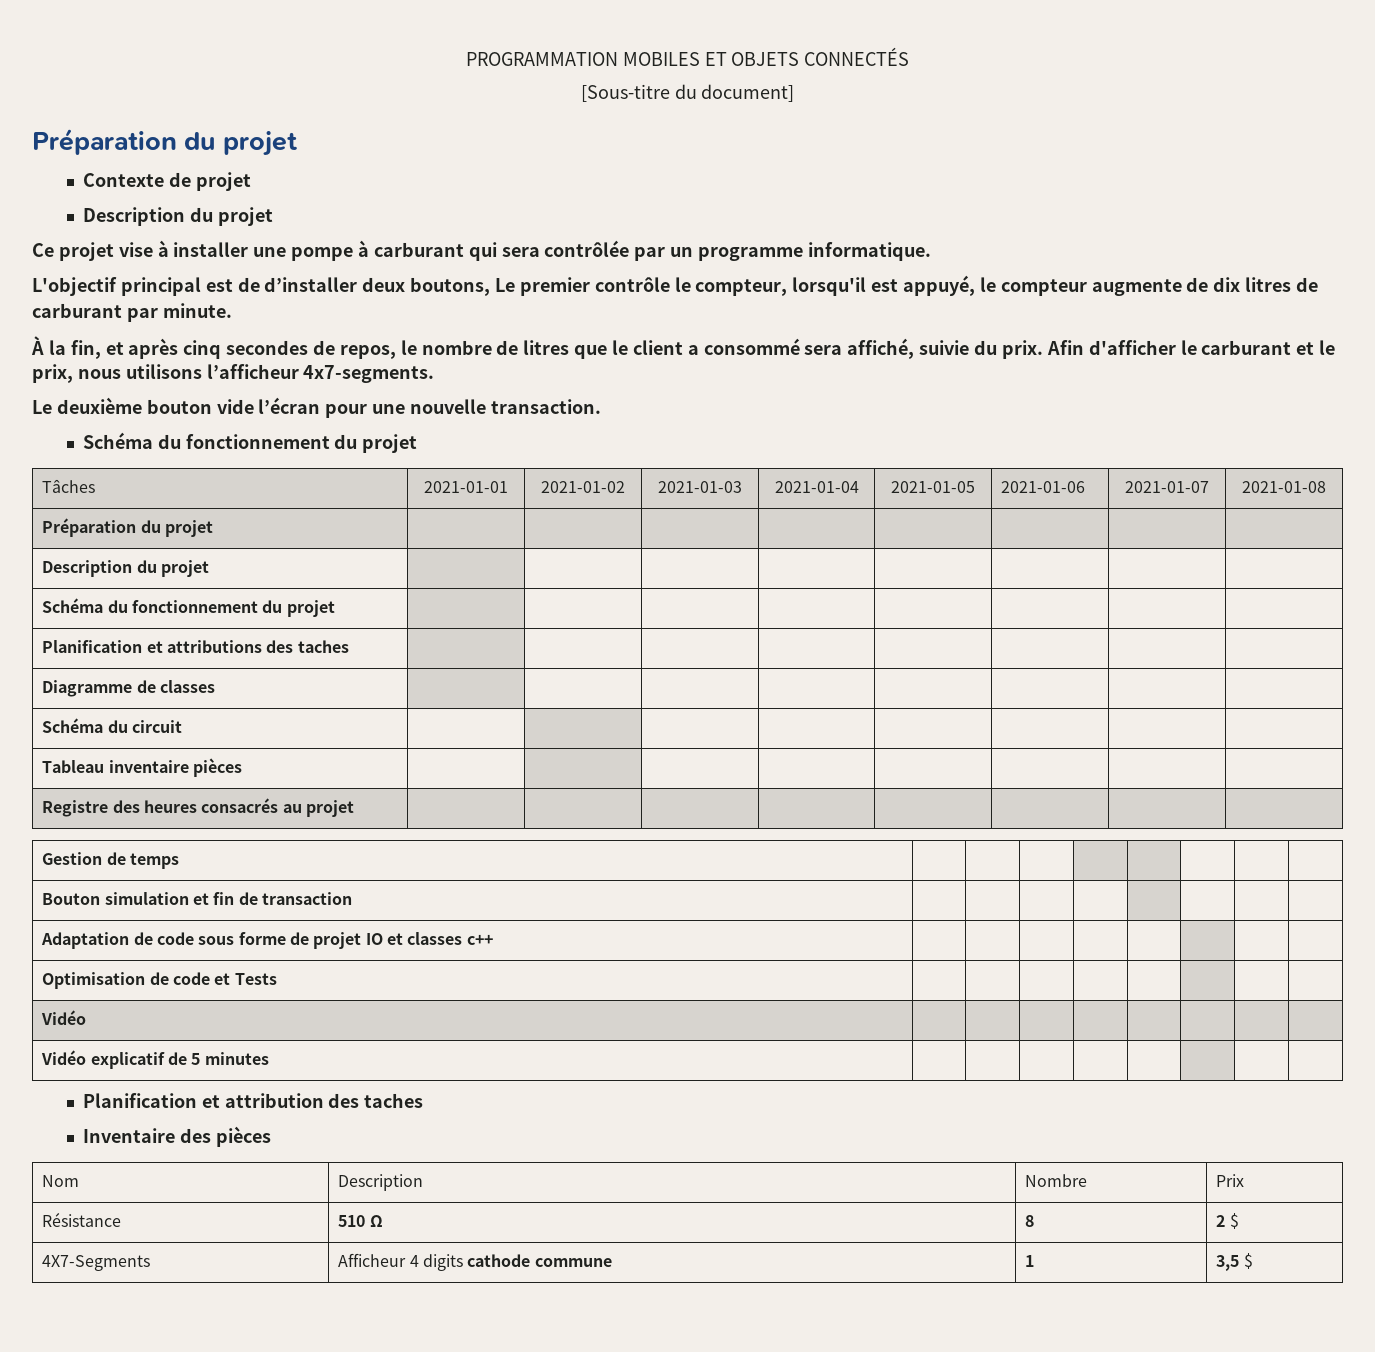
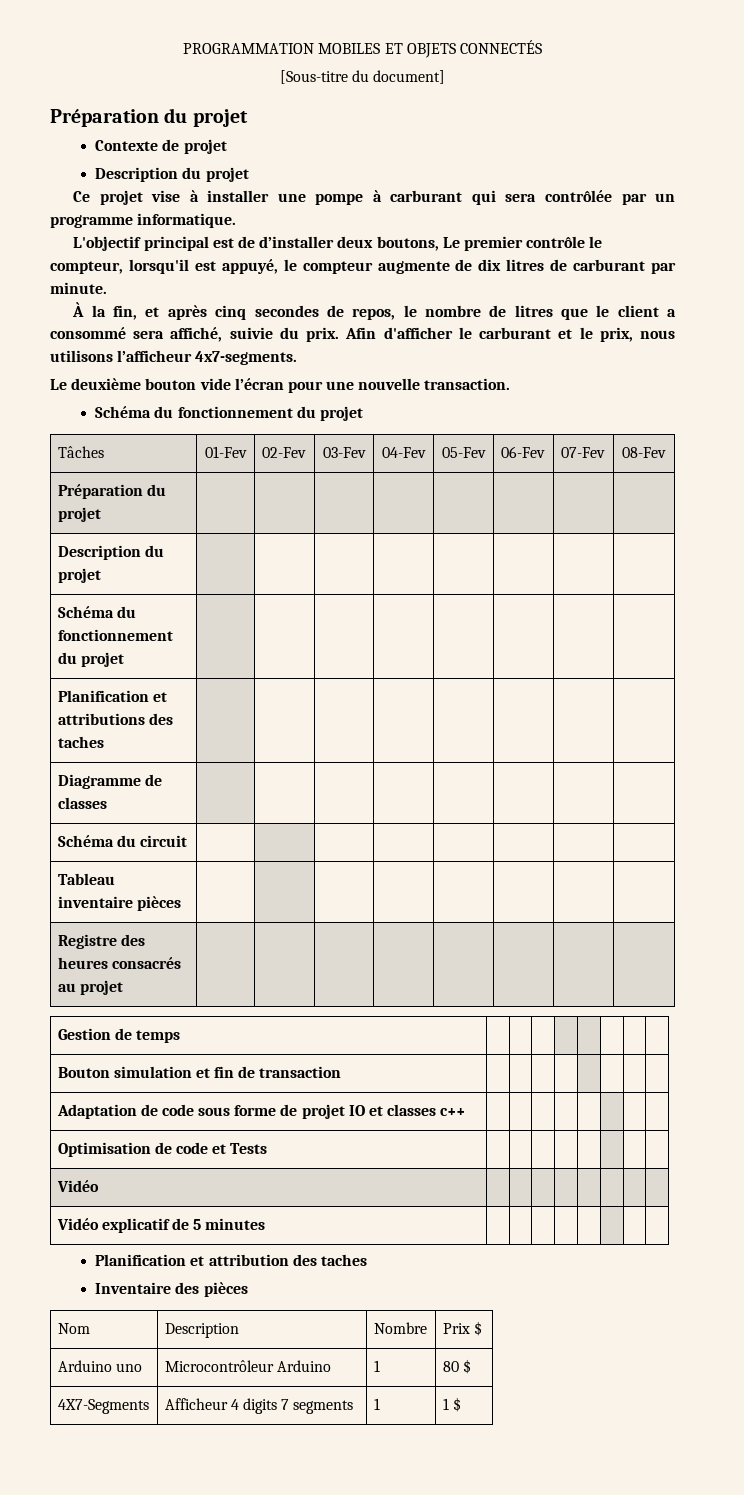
[424,481,508,493] [541,481,625,493] [658,481,742,493] [774,481,859,493] [891,481,975,493] [1001,481,1086,493] [1125,481,1209,493] [1242,481,1326,493] 2021-01-01 | 2021-01-02 | 2021-01-03 | 2021-01-04 | 2021-01-05 | 2021-01-06 | 2021-01-07 | 2021-01-08 -> [204,446,247,458] [261,447,306,458] [322,447,366,458] [381,447,426,458] [441,447,486,458] [500,446,545,458] [560,447,605,458] [622,447,666,458] 01-Fev | 02-Fev | 03-Fev | 04-Fev | 05-Fev | 06-Fev | 07-Fev | 08-Fev
[42,1212,122,1227] [338,1215,383,1227] [1025,1215,1035,1227] [1216,1215,1226,1227] // Résistance | 510 Ω | 8 | 2 -> [473,1321,482,1336] [57,1360,142,1372] [164,1360,331,1372] [373,1360,380,1372] [442,1361,459,1372] $ // Arduino uno | Microcontrôleur Arduino | 1 | 80
[467,1254,612,1267] [1025,1255,1035,1267] [1216,1255,1240,1271] cathode commune | 1 | 3,5 -> [281,1399,354,1414] [373,1398,380,1410] [442,1398,449,1410] 7 segments | 1 | 1

